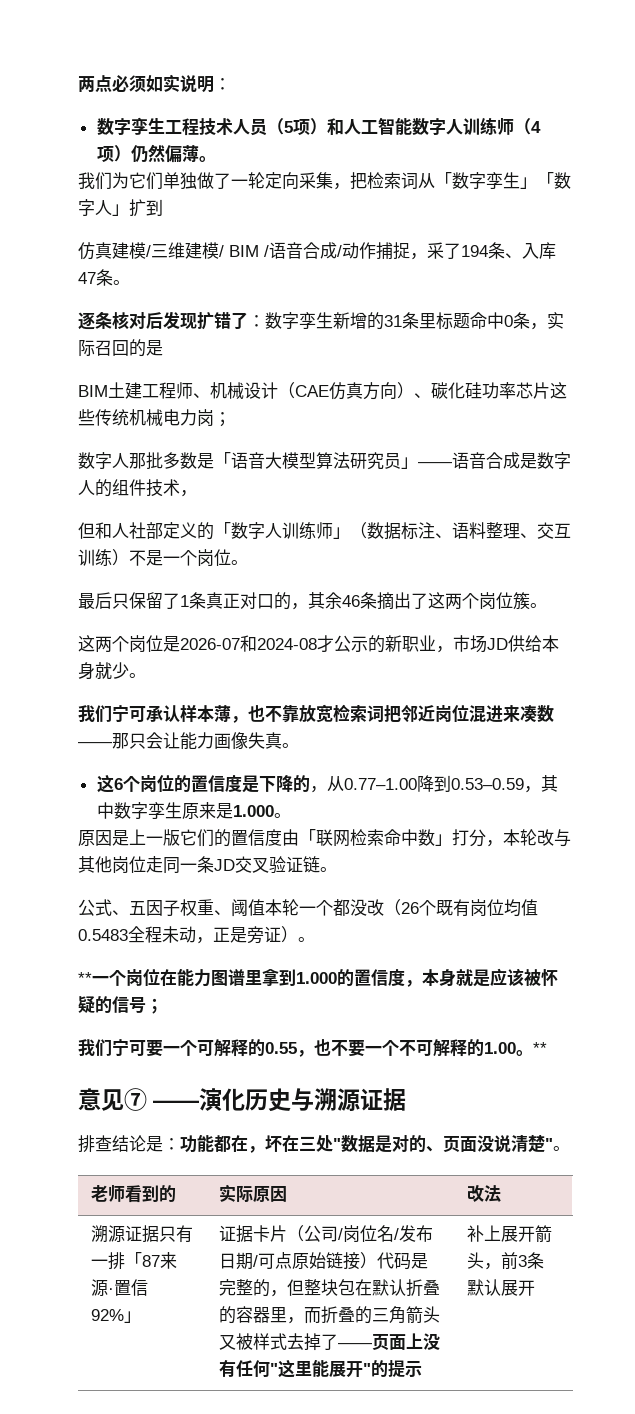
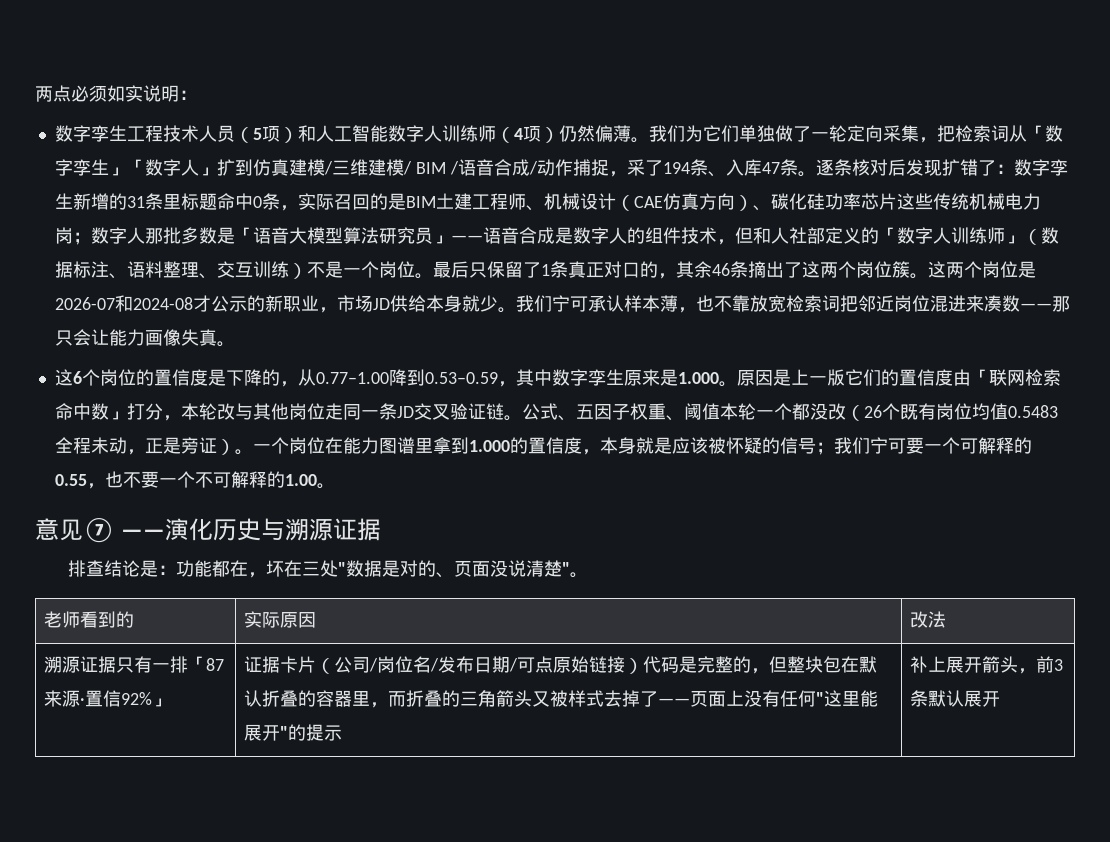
(216, 159) // -> (649, 140) none
(163, 207) // -> (253, 167) none
(130, 282) // -> (816, 174) none
(163, 348) // -> (406, 201) none
(231, 419) // -> (91, 238) none
(197, 493) // -> (735, 242) none
(248, 562) // -> (433, 276) none
(547, 605) // -> (928, 276) none
(146, 675) // -> (516, 310) none
(291, 815) // -> (737, 384) none
(337, 869) // -> (522, 418) none
[78,972,92,984] // ** -> (253, 452) none
(163, 1006) // -> (834, 448) none
[533,1042,547,1054] ** -> (335, 486) none

